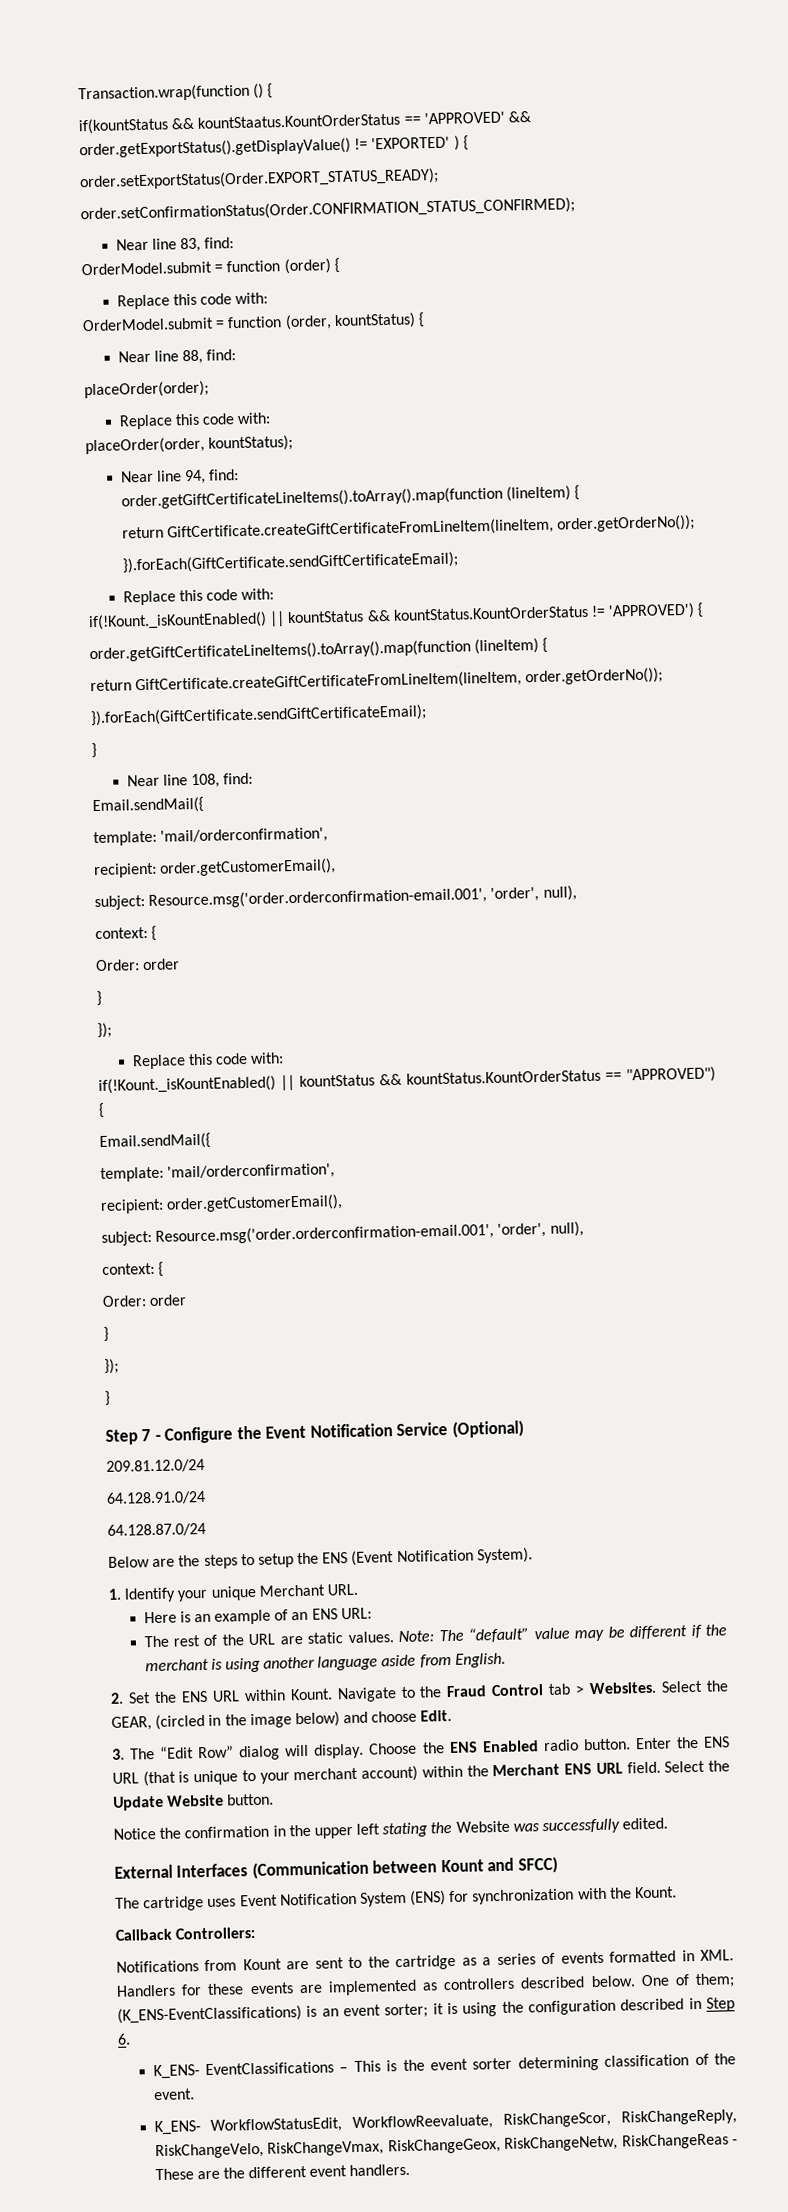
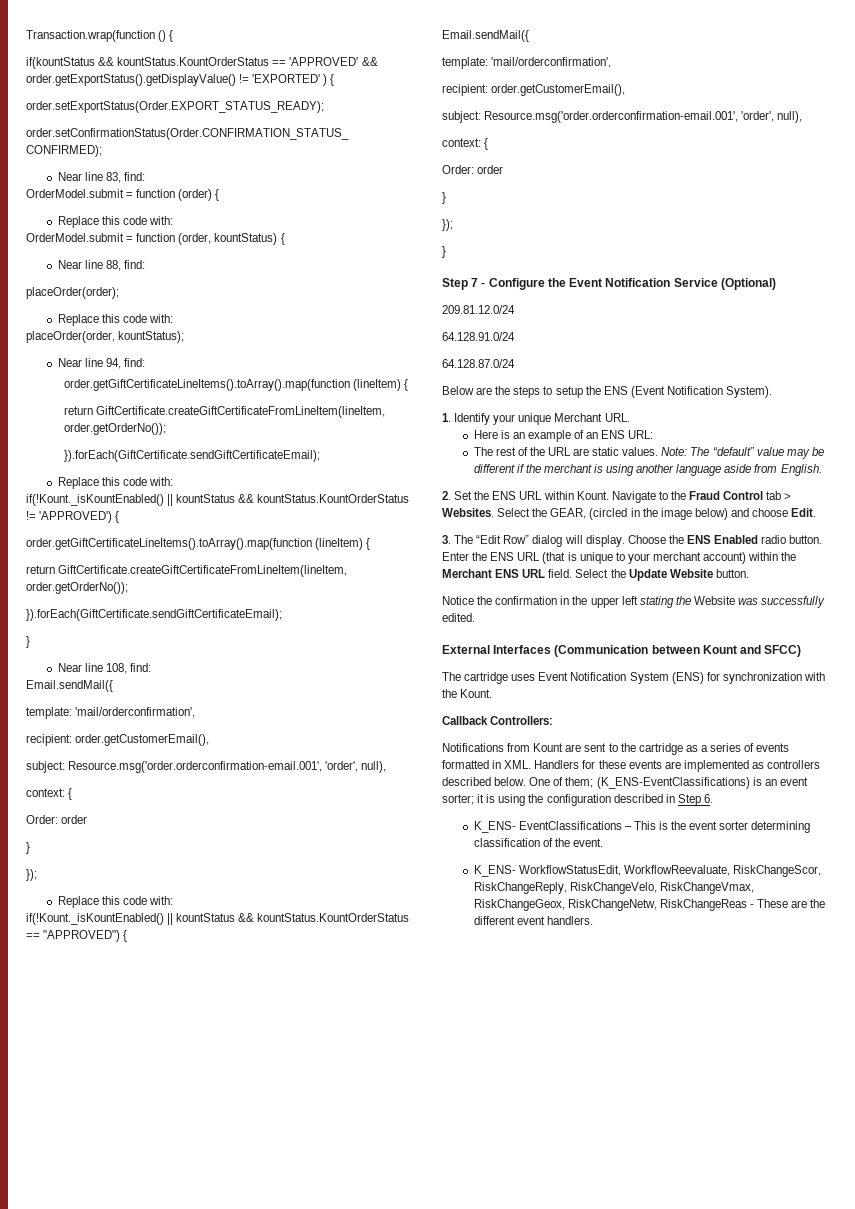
[197,113,401,129] kountStaatus.KountOrderStatus -> [117,57,270,66] kountStatus.KountOrderStatus

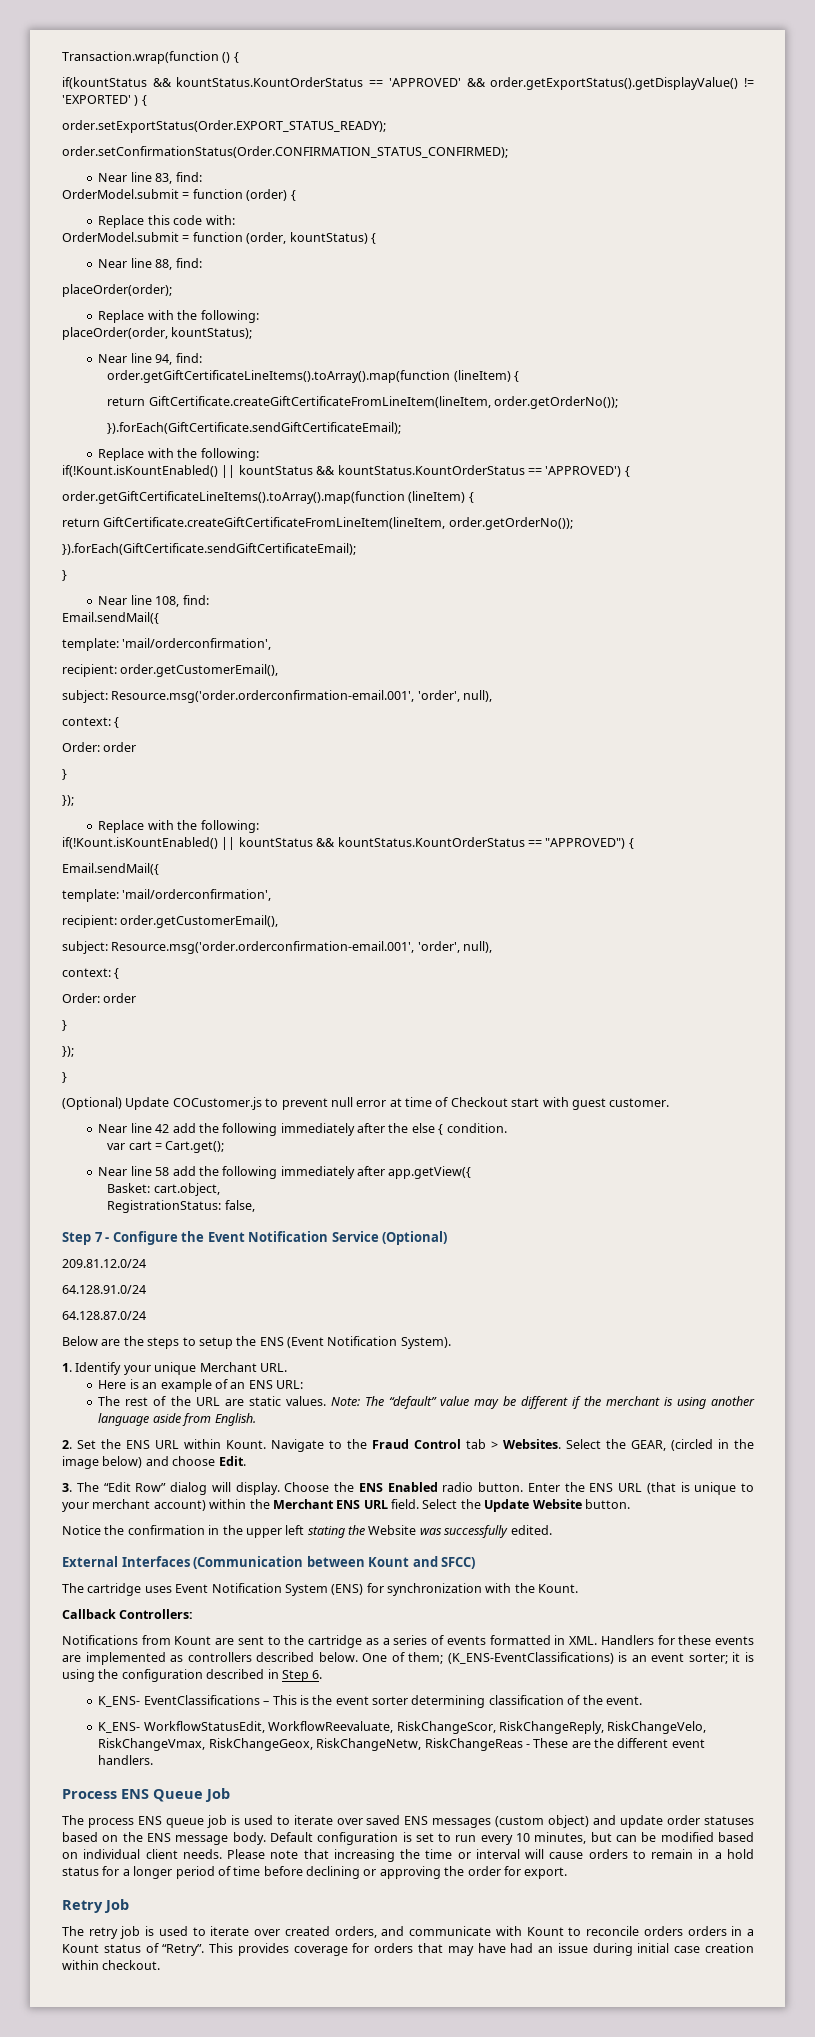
[101,314,173,323] this code with: -> [147,310,259,323] with the following:
[101,477,173,486] [26,494,410,506] [26,511,36,520] this code with: // if(!Kount._isKountEnabled() || kountStatus && kountStatus.KountOrderStatus != -> [147,448,259,461] [62,465,542,478] with the following: // if(!Kount.isKountEnabled() || kountStatus && kountStatus.KountOrderStatus ==
[101,896,173,905] [26,913,164,925] this code with: // if(!Kount._isKountEnabled() -> [147,820,259,833] [62,837,218,849] with the following: // if(!Kount.isKountEnabled()
(446, 252) none -> [62,1097,670,1110] [98,1123,507,1136] [107,1141,225,1153] [98,1166,472,1179] [107,1183,220,1196] [107,1200,255,1213] // (Optional) Update COCustomer.js to prevent null error at time of Checkout start with guest customer. // Near line 42 add the following immediately after the else { condition. // var cart = Cart.get(); // Near line 58 add the following immediately after app.getView({ // Basket: cart.object, // RegistrationStatus: false,
(593, 920) none -> [62,1788,230,1802] [62,1815,755,1828] [62,1832,754,1845] [62,1849,755,1862] [62,1866,568,1879] [62,1899,129,1913] [62,1926,754,1939] [62,1943,755,1956] [62,1960,161,1970] // Process ENS Queue Job // The process ENS queue job is used to iterate over saved ENS messages (custom object) and update order statuses based on the ENS message body. Default configuration is set to run every 10 minutes, but can be modified based on individual client needs. Please note that increasing the time or interval will cause orders to remain in a hold status for a longer period of time before declining or approving the order for export. // Retry Job // The retry job is used to iterate over created orders, and communicate with Kount to reconcile orders orders in a Kount status of “Retry”. This provides coverage for orders that may have had an issue during initial case creation within checkout.

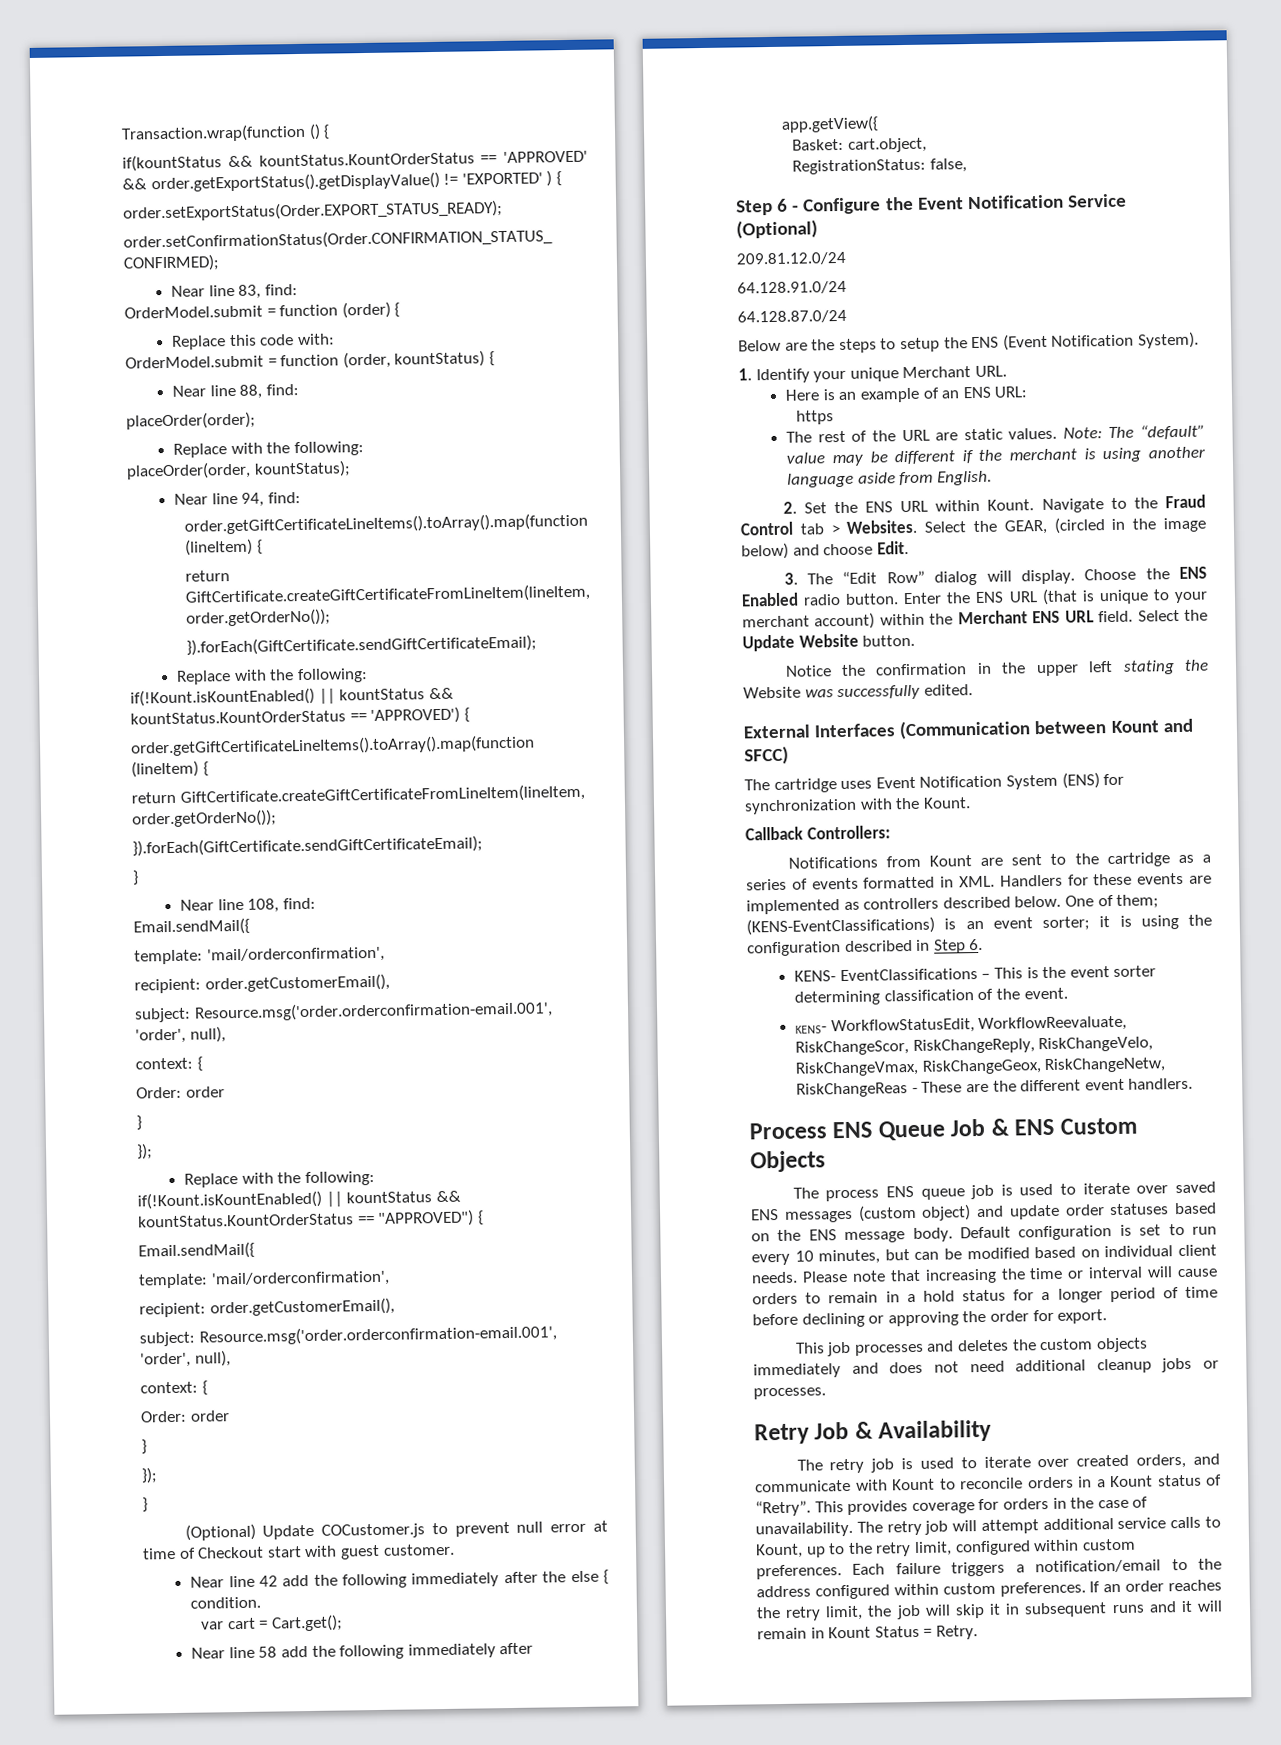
[94,1232,102,1242] 7 -> [777,198,789,212] 6
(304, 1384) none -> [796,410,835,425] // https
[447,1652,614,1664] (K_ENS-EventClassifications) -> [746,916,935,936] (KENS-EventClassifications)
[98,1696,141,1707] K_ENS- -> [794,970,837,982] KENS-
[98,1722,141,1733] K_ENS- -> [795,1025,828,1034] KENS-
(230, 1795) none -> [990,1117,1138,1136] [750,1150,826,1173] & ENS Custom Objects
(568, 1873) none -> [794,1337,1148,1357] [753,1357,1219,1379] [753,1387,826,1400] // This job processes and deletes the custom objects immediately and does not need additional cleanup jobs or processes.
(129, 1906) none -> [854,1419,993,1443] & Availability
[687,1926,727,1936] orders -> (1074, 1482) none
[417,1943,755,1956] [62,1960,161,1970] that may have had an issue during initial case creation within checkout. -> [1052,1496,1149,1509] [755,1516,1221,1538] [755,1538,1136,1559] [756,1558,1222,1580] [756,1579,1222,1600] [756,1600,1223,1621] [757,1625,978,1640] in the case of unavailability. The retry job will attempt additional service calls to Kount, up to the retry limit, configured within custom preferences. Each failure triggers a notification/email to the address configured within custom preferences. If an order reaches the retry limit, the job will skip it in subsequent runs and it will remain in Kount Status = Retry.

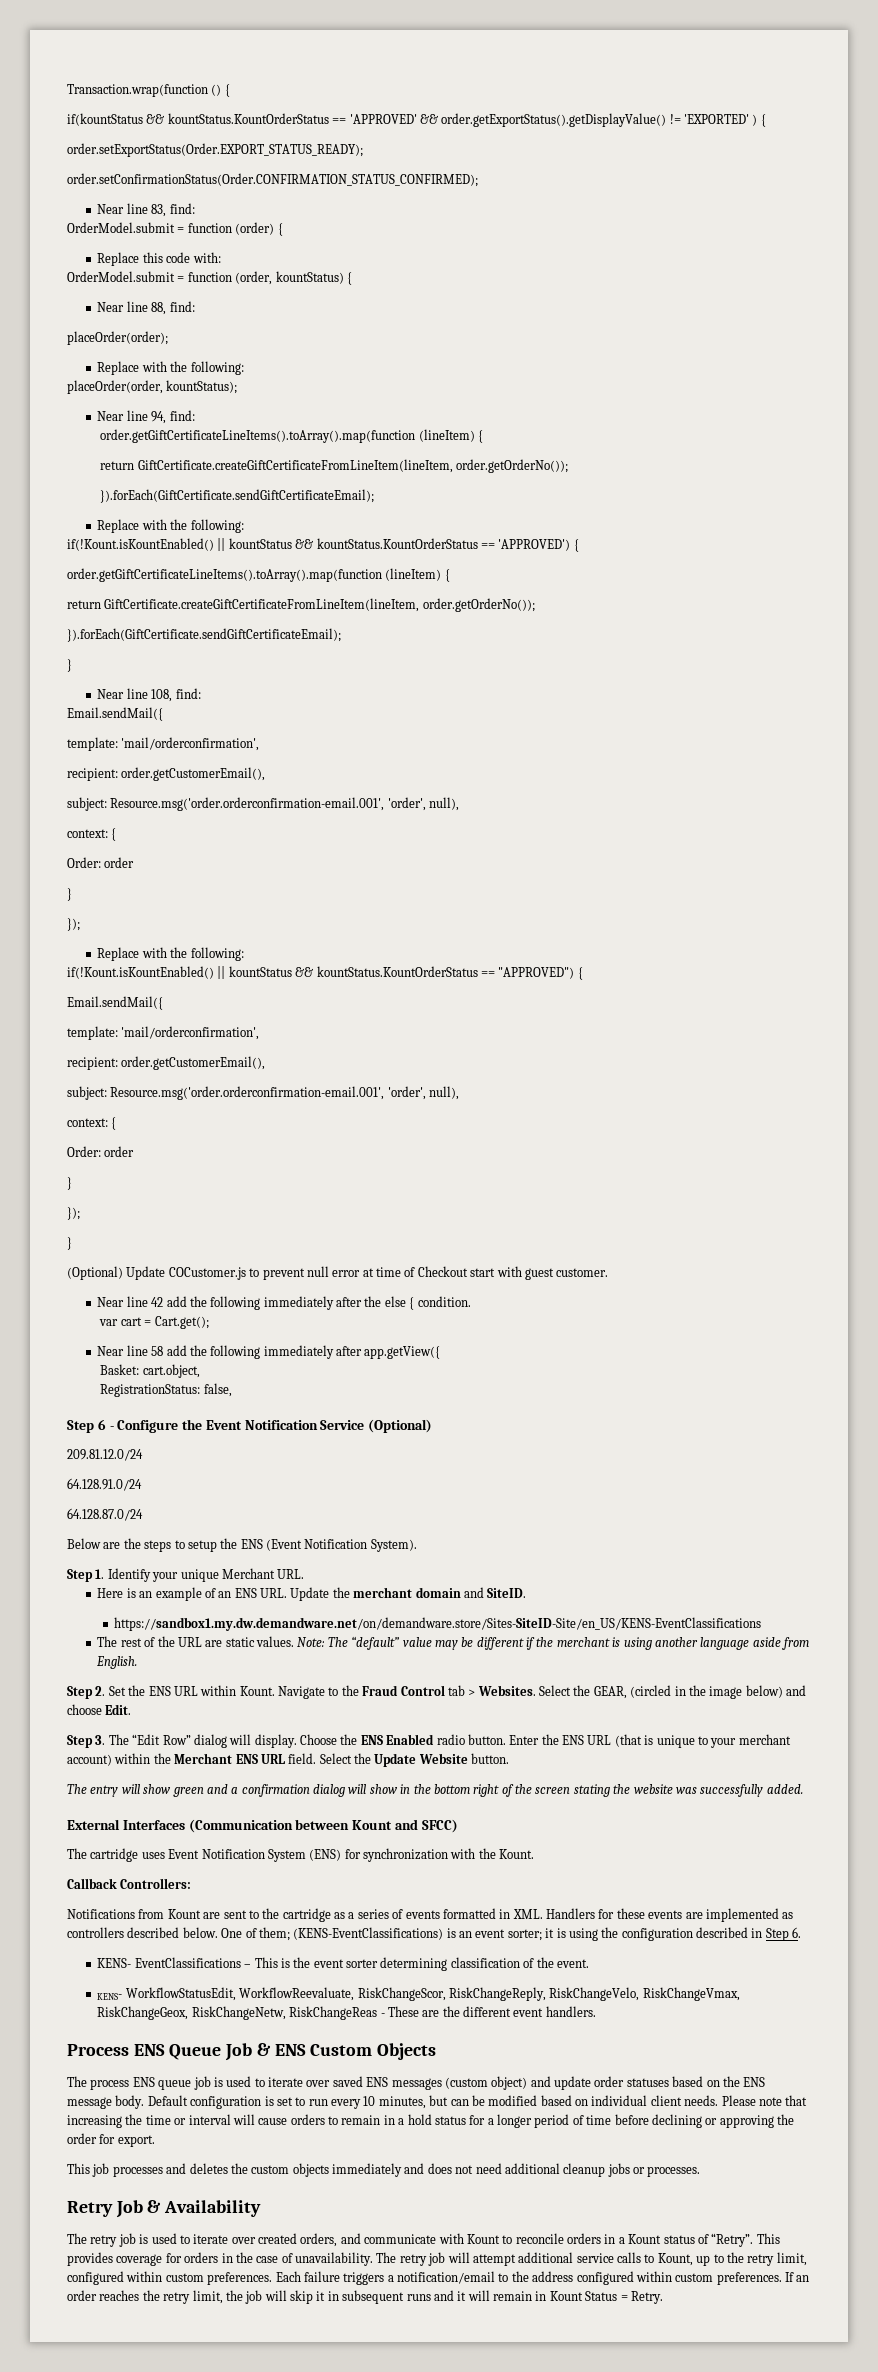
(1199, 340) none -> [67,1569,93,1582] Step
[994,386,1028,398] [796,410,835,425] URL: // https -> [260,1587,527,1601] [114,1617,762,1631] URL. Update the merchant domain and SiteID. // https://sandbox1.my.dw.demandware.net/on/demandware.store/Sites-SiteID-Site/en_US/KENS-EventClassifications
(992, 478) none -> [67,1686,93,1699] Step
(909, 547) none -> [67,1735,93,1748] Step
[784,660,1114,677] Notice the confirmation in the upper left -> [67,1784,571,1797] The entry will show green and a confirmation dialog will show in the bottom right of the screen
[743,686,801,699] Website -> [633,1784,673,1794] website
[923,684,973,696] edited. -> [766,1784,803,1794] added.

